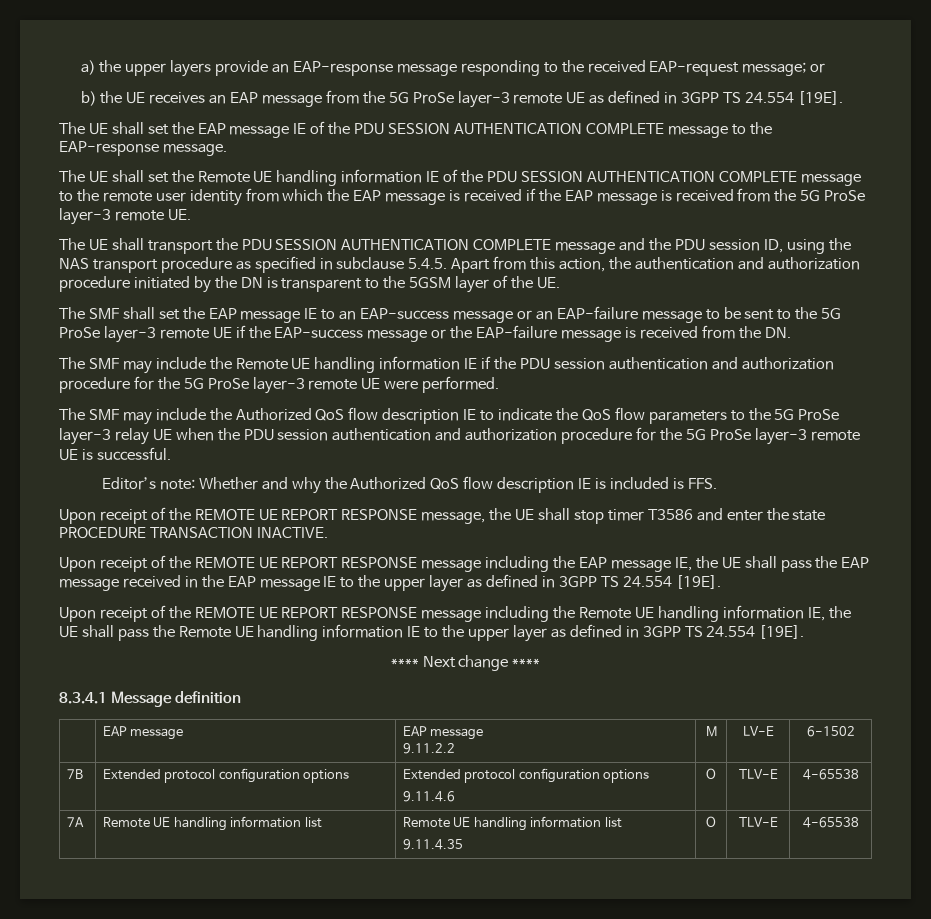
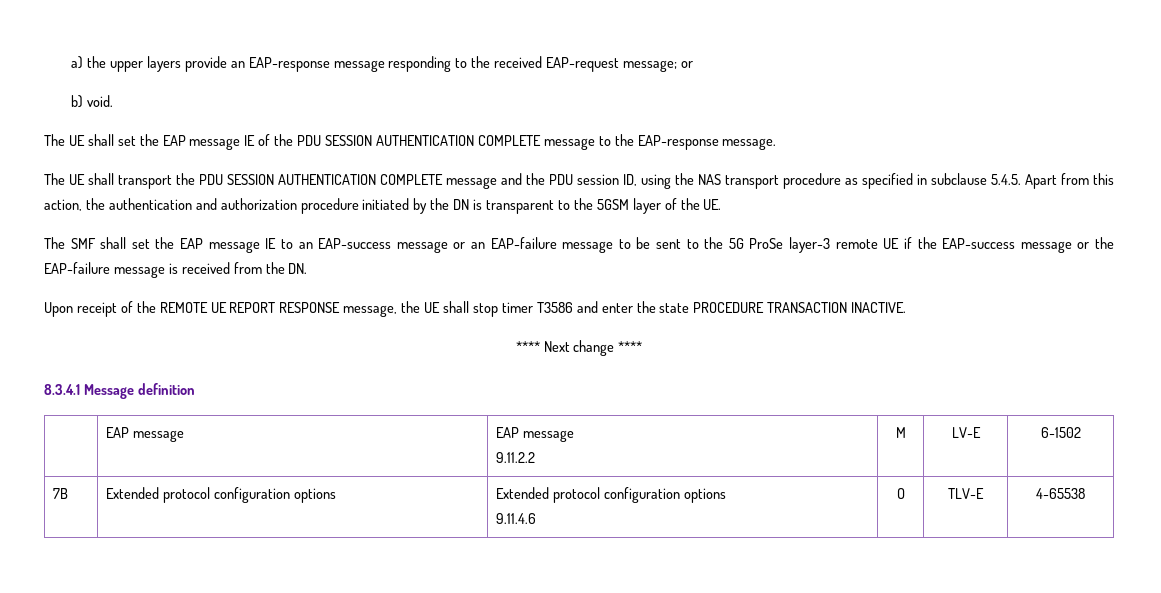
[100,90,843,108] the UE receives an EAP message from the 5G ProSe layer-3 remote UE as defined in 3GPP TS 24.554 [19E]. -> [87,95,114,107] void.
[59,169,861,186] [59,188,866,206] [59,208,191,225] // The UE shall set the Remote UE handling information IE of the PDU SESSION AUTHENTICATION COMPLETE message to the remote user identity from which the EAP message is received if the EAP message is received from the 5G ProSe layer-3 remote UE. -> (777, 144) none
[59,356,834,374] [59,376,500,394] [59,407,840,425] [59,427,860,445] [59,447,171,461] [102,476,717,494] // The SMF may include the Remote UE handling information IE if the PDU session authentication and authorization procedure for the 5G ProSe layer-3 remote UE were performed. // The SMF may include the Authorized QoS flow description IE to indicate the QoS flow parameters to the 5G ProSe layer-3 relay UE when the PDU session authentication and authorization procedure for the 5G ProSe layer-3 remote UE is successful. // Editor’s note: Whether and why the Authorized QoS flow description IE is included is FFS. -> (308, 268) none
[59,555,870,572] [59,574,721,592] [59,605,851,622] [59,624,805,642] // Upon receipt of the REMOTE UE REPORT RESPONSE message including the EAP message IE, the UE shall pass the EAP message received in the EAP message IE to the upper layer as defined in 3GPP TS 24.554 [19E]. // Upon receipt of the REMOTE UE REPORT RESPONSE message including the Remote UE handling information IE, the UE shall pass the Remote UE handling information IE to the upper layer as defined in 3GPP TS 24.554 [19E]. -> (907, 307) none
[66,817,84,827] [102,816,322,831] [402,816,622,831] [402,839,463,850] [706,816,716,827] [738,817,778,827] [802,817,859,828] // 7A | Remote UE handling information list | Remote UE handling information list // 9.11.4.35 | O | TLV-E | 4-65538 -> (1085, 493) none

